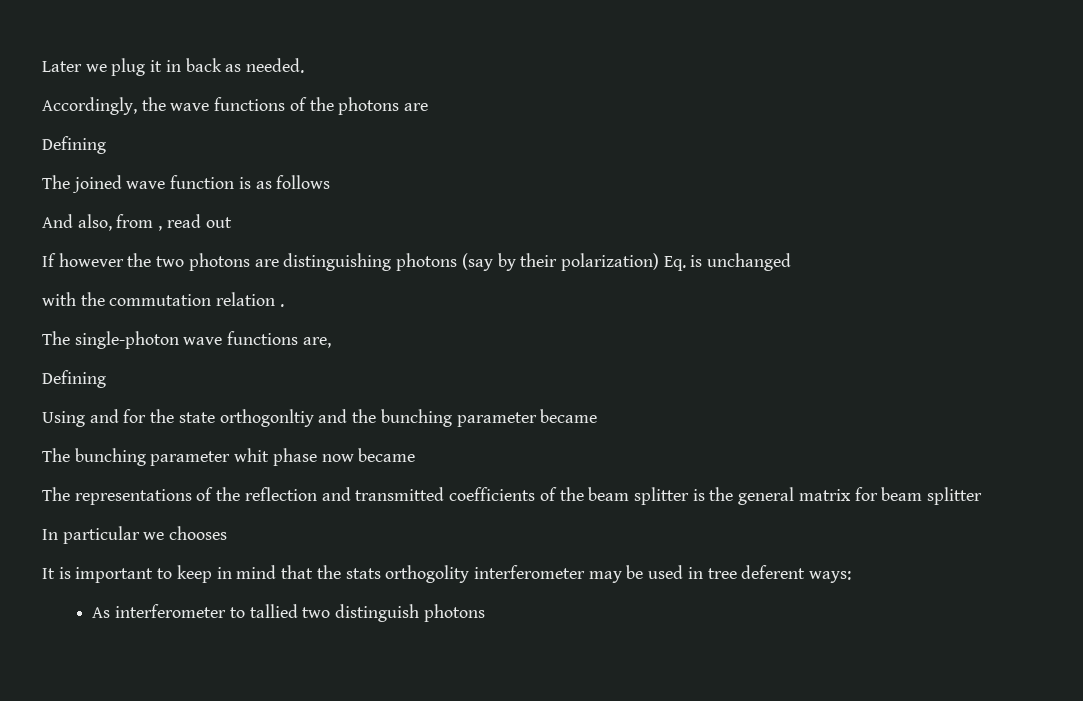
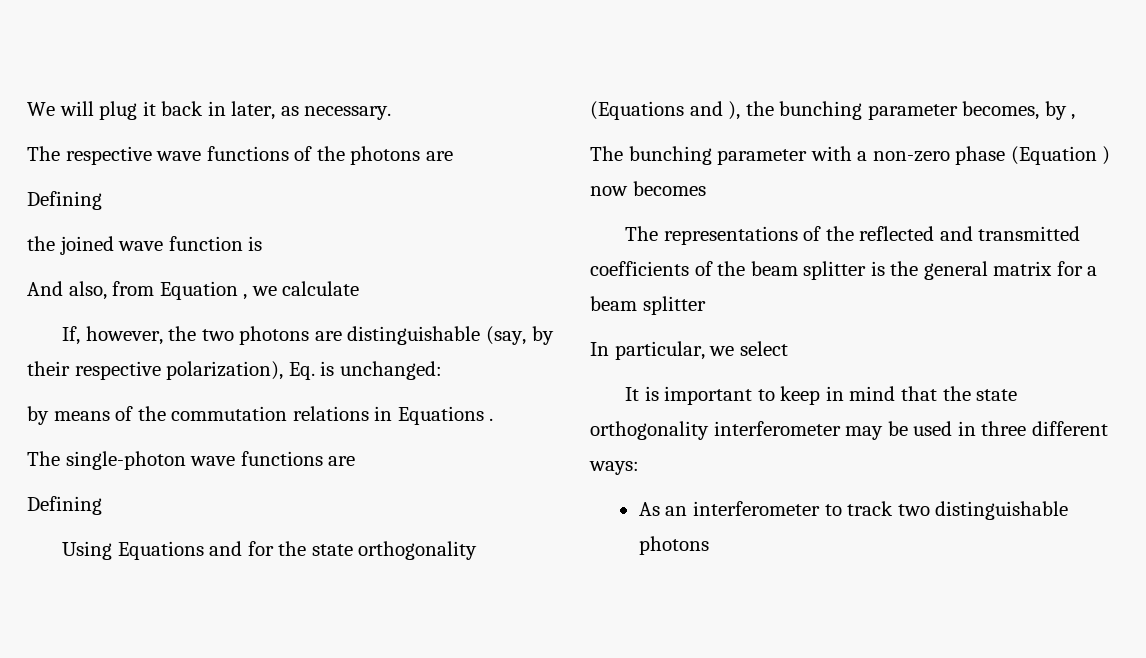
[42,58,305,76] [42,97,166,115] Later we plug it in back as needed. // Accordingly, the -> [27,101,392,120] [27,146,152,165] We will plug it back in later, as necessary. // The respective
[42,175,70,189] The -> [27,236,55,251] the
[255,175,331,189] as follows -> (263, 243) none
[158,214,232,231] [42,253,792,271] [42,292,276,306] , read out // If however the two photons are distinguishing photons (say by their polarization) Eq. is unchanged // with the commutation relation -> [159,281,360,300] [62,326,554,345] [27,361,442,380] [27,406,484,425] Equation , we calculate // If, however, the two photons are distinguishable (say, by their respective polarization), Eq. is unchanged: // by means of the commutation relations in Equations
[302,337,331,348] are, -> [328,456,356,466] are
(85, 419) none -> [117,541,204,560] Equations
[219,409,598,427] [42,448,416,466] orthogonltiy and the bunching parameter became // The bunching parameter whit phase now became -> [358,541,478,560] [590,101,1076,120] [590,146,1111,165] [590,181,706,196] orthogonality (Equations and ), the bunching parameter becomes, by , // The bunching parameter with a non-zero phase (Equation ) now becomes
[244,487,317,501] reflection -> [859,226,935,241] reflected
(878, 494) none -> [1087,266,1098,276] a
[62,526,228,544] particular we chooses -> [614,341,788,360] particular, we select
[345,565,470,583] stats orthogolity -> [976,389,1018,401] [590,421,709,440] state orthogonality
[707,565,806,579] tree deferent -> [981,421,1108,436] three different
(111, 612) none -> [665,506,688,516] an
[249,604,420,622] tallied two distinguish -> [847,501,1069,520] track two distinguishable

